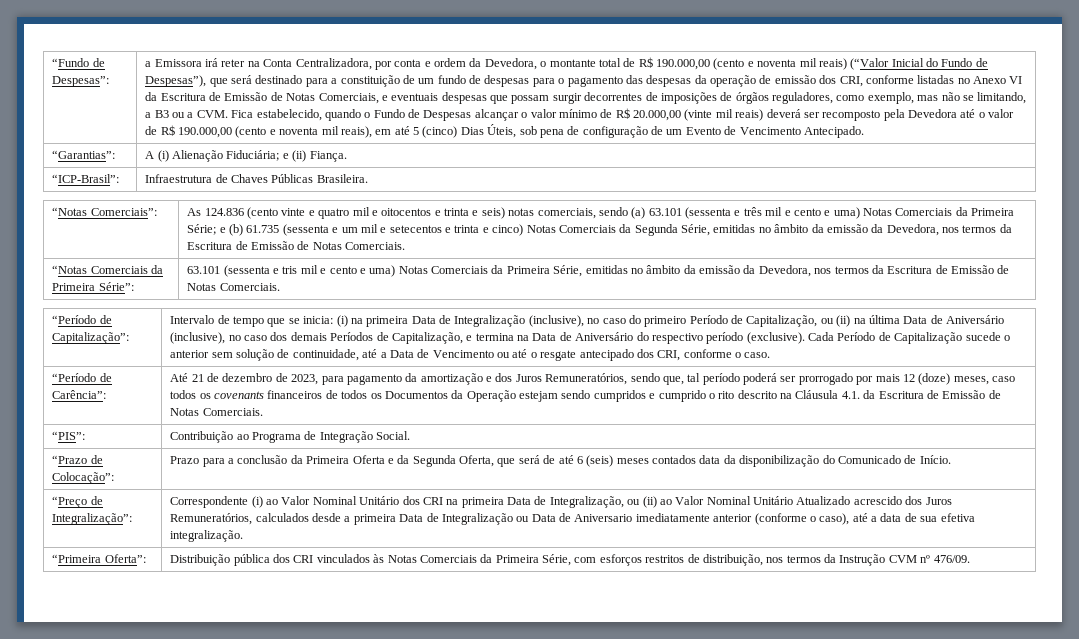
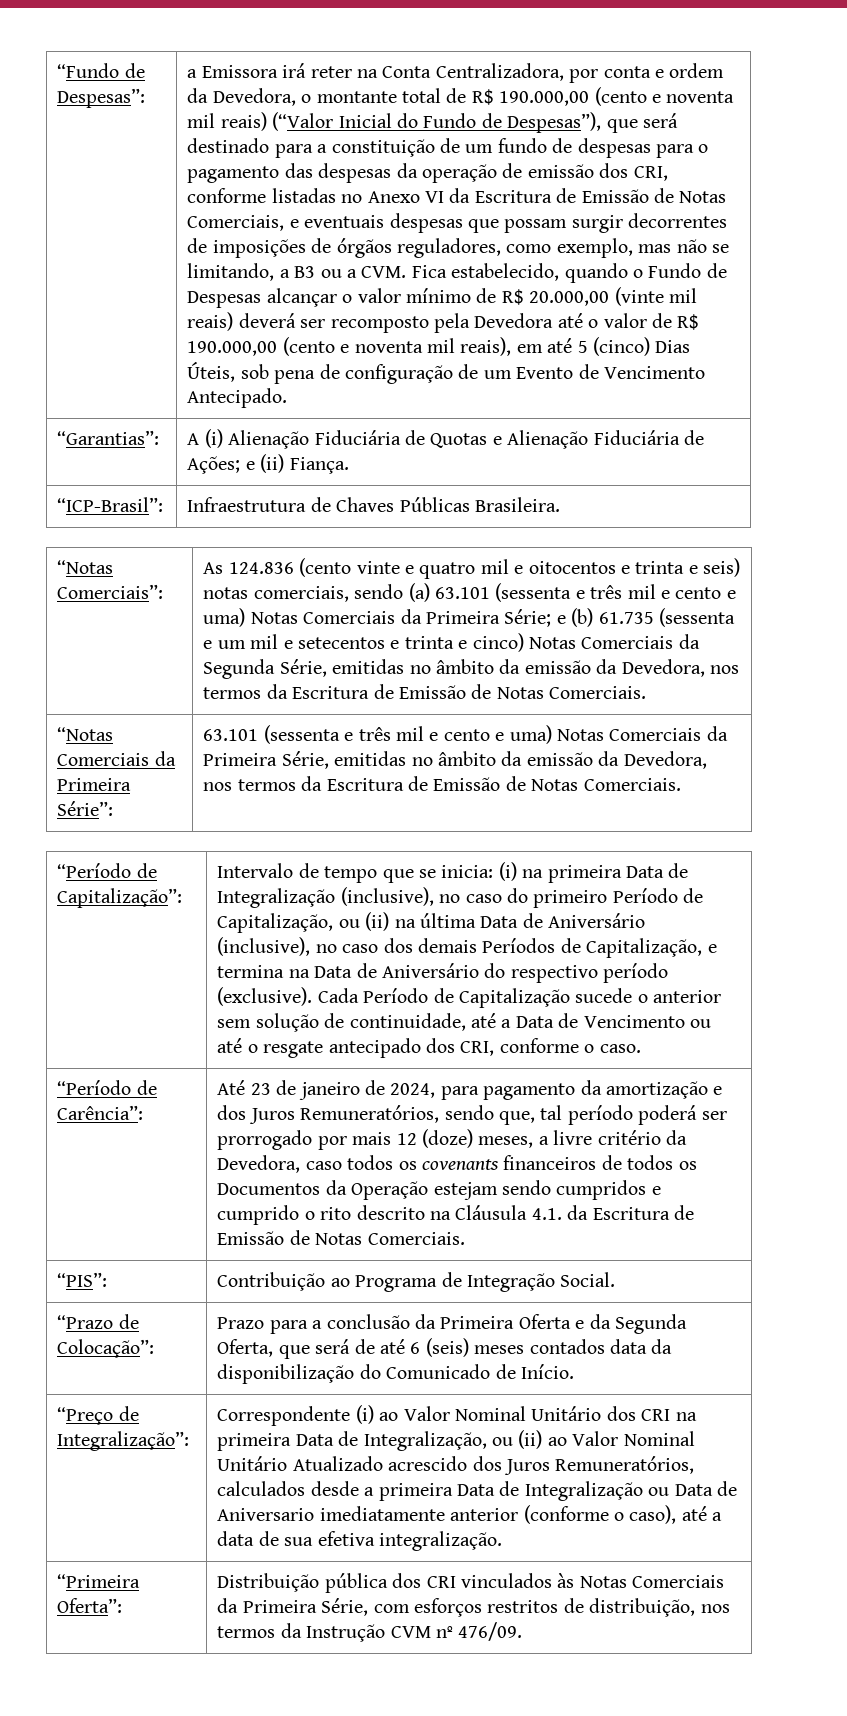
[226,150,280,161] Fiduciária; -> [314,430,704,449] [187,456,241,474] Fiduciária de Quotas e Alienação Fiduciária de Ações;
[282,266,298,274] tris -> [358,727,391,741] três
[191,373,319,385] 21 de dezembro de 2023, -> [250,1080,436,1100] 23 de janeiro de 2024,
(989, 380) none -> [538,1130,687,1145] [217,1155,301,1173] a livre critério da Devedora,

